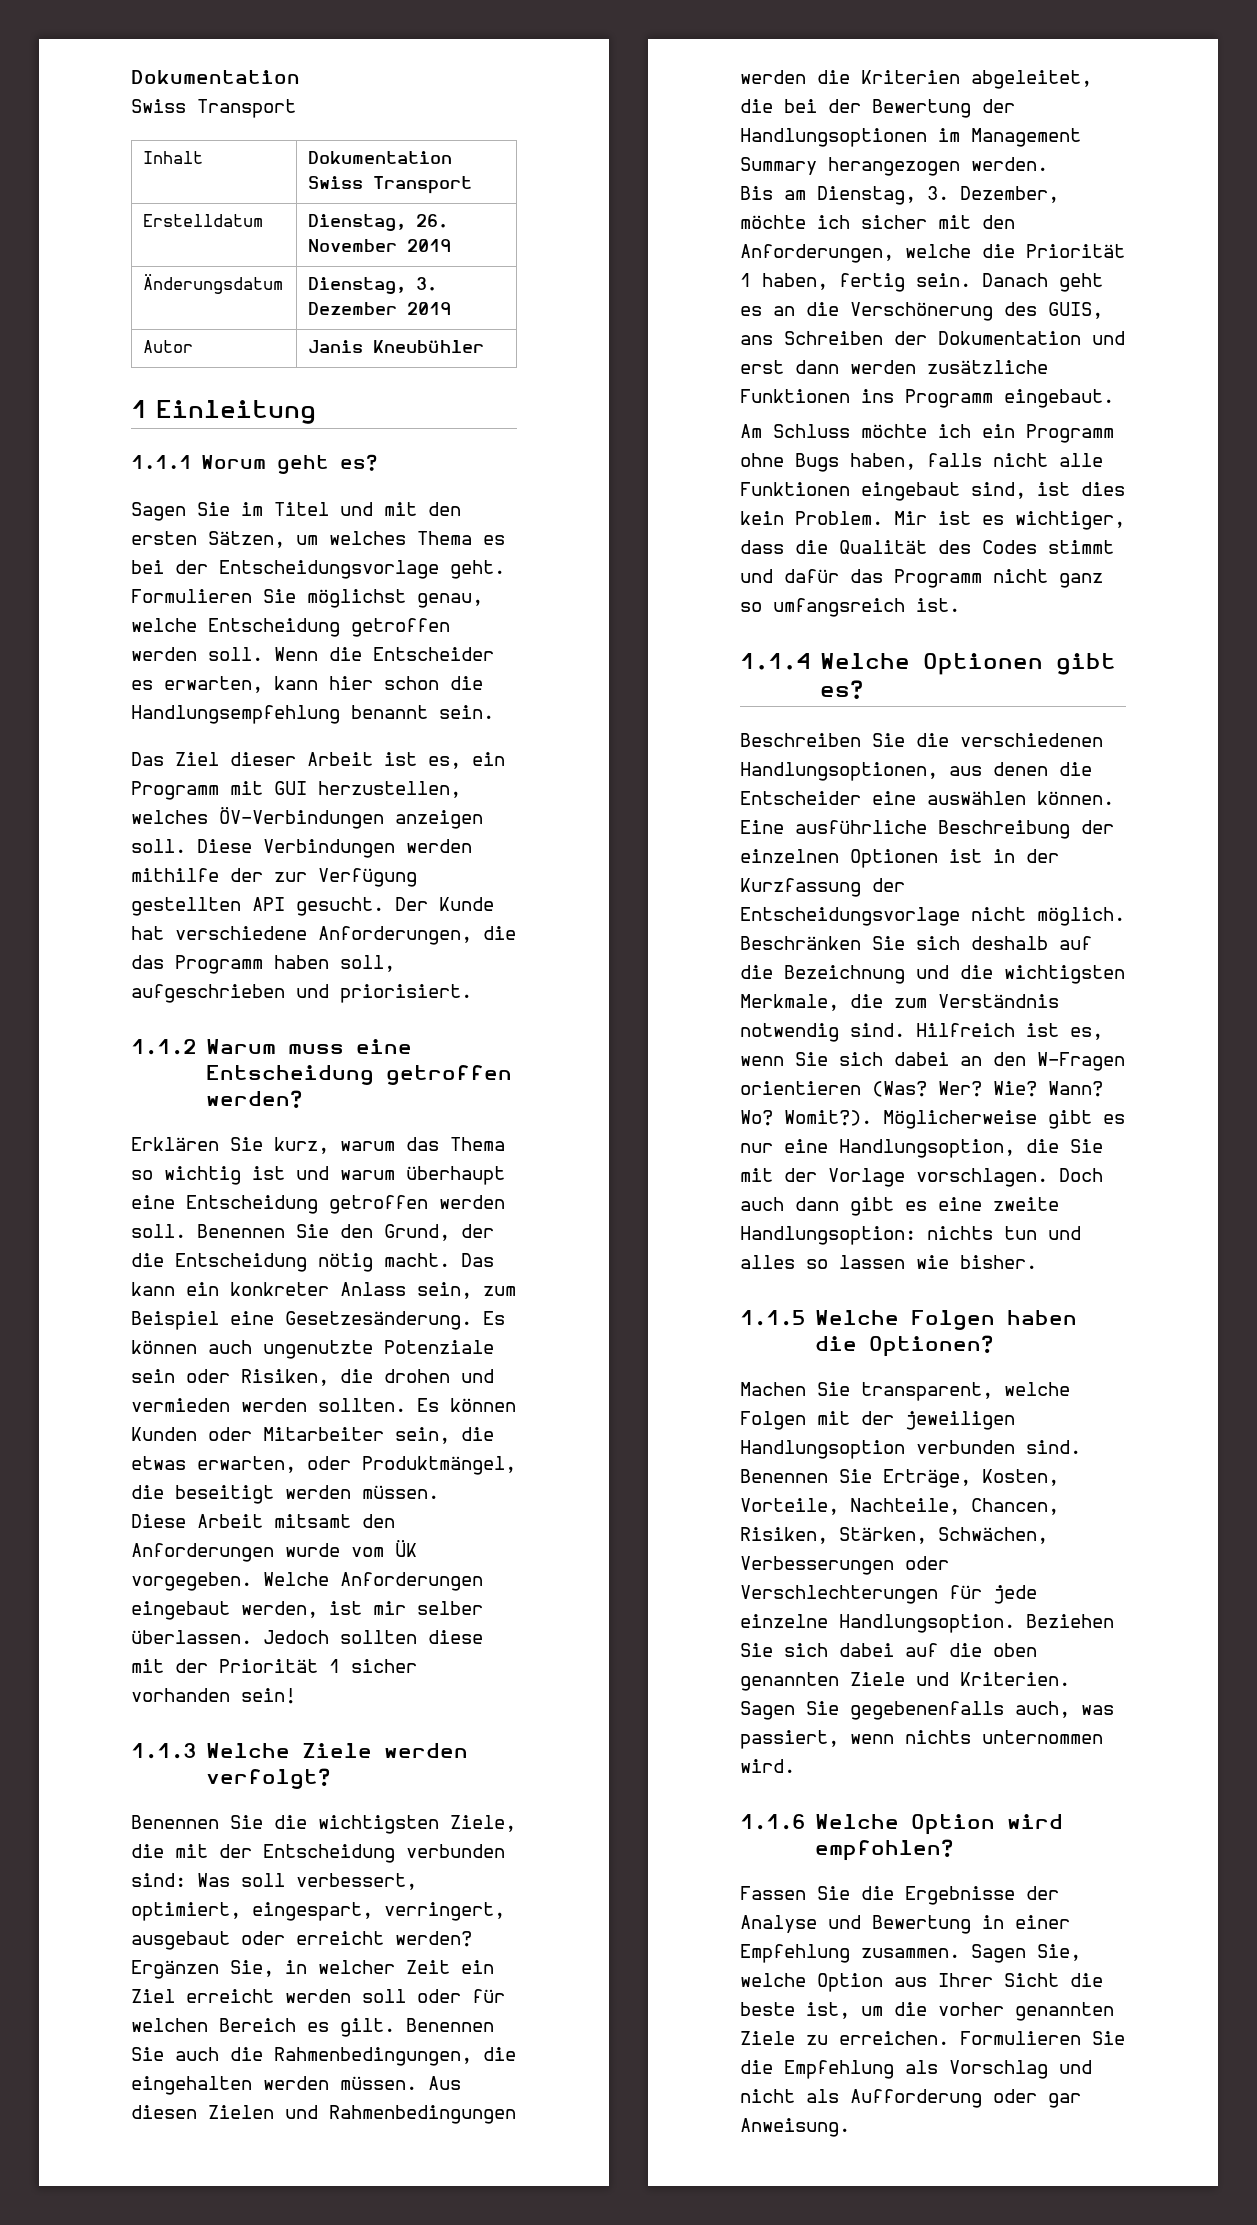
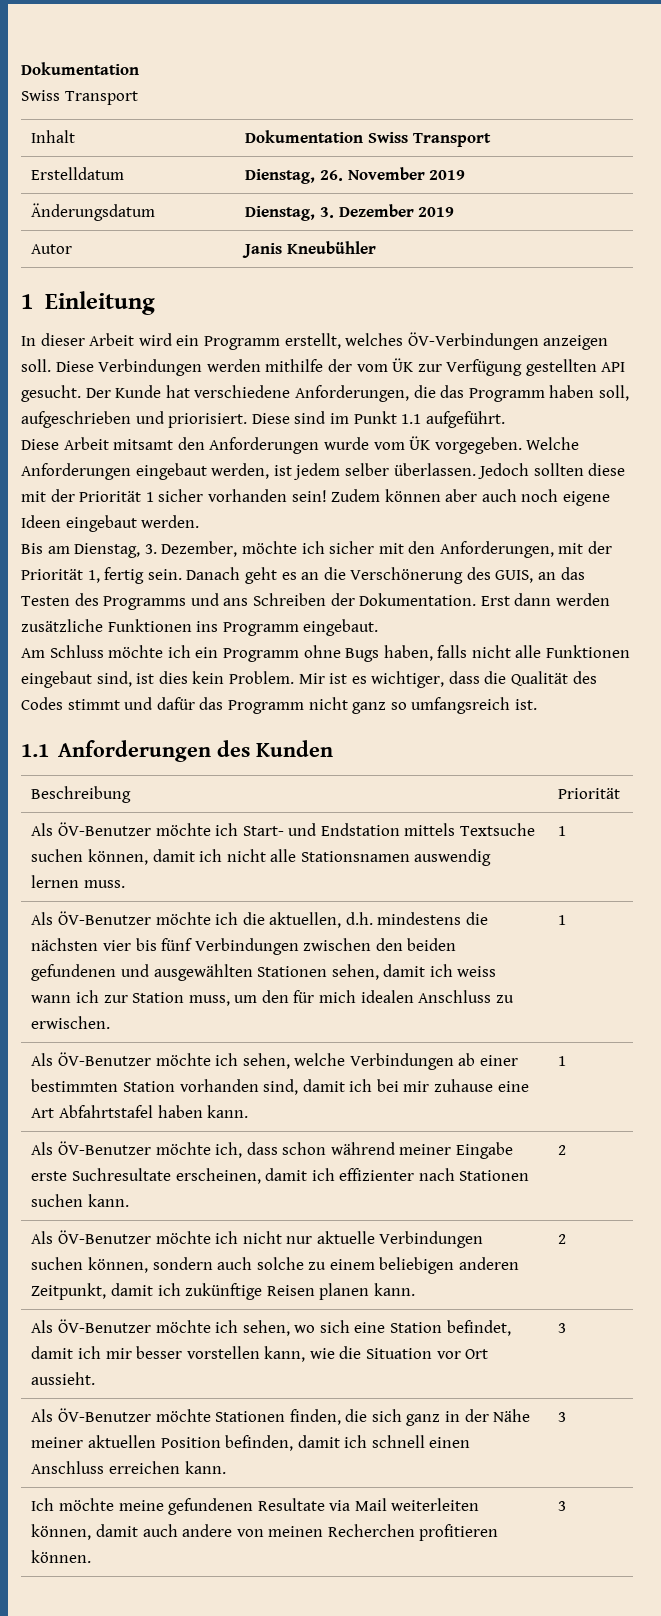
[131,454,378,474] [131,502,461,521] [131,531,505,548] [131,560,505,579] [131,589,483,608] [131,618,450,637] [131,647,494,661] [131,676,483,693] [131,705,494,724] [131,752,505,769] [131,781,461,800] 1.1.1 Worum geht es? // Sagen Sie im Titel und mit den ersten Sätzen, um welches Thema es bei der Entscheidungsvorlage geht. Formulieren Sie möglichst genau, welche Entscheidung getroffen werden soll. Wenn die Entscheider es erwarten, kann hier schon die Handlungsempfehlung benannt sein. // Das Ziel dieser Arbeit ist es, ein Programm mit GUI herzustellen, -> [21,333,341,350] In dieser Arbeit wird ein Programm erstellt,
(263, 875) none -> [356,358,414,372] vom ÜK
[131,1039,413,1055] [206,1065,513,1085] [206,1090,303,1108] [131,1137,505,1154] [131,1166,505,1185] [131,1195,505,1214] [131,1224,494,1241] [131,1253,494,1272] [131,1282,516,1299] [131,1311,505,1330] [131,1340,494,1359] [131,1369,494,1386] [131,1398,516,1412] [131,1427,494,1444] [131,1456,516,1475] [131,1485,439,1504] // 1.1.2 Warum muss eine Entscheidung getroffen werden? // Erklären Sie kurz, warum das Thema so wichtig ist und warum überhaupt eine Entscheidung getroffen werden soll. Benennen Sie den Grund, der die Entscheidung nötig macht. Das kann ein konkreter Anlass sein, zum Beispiel eine Gesetzesänderung. Es können auch ungenutzte Potenziale sein oder Risiken, die drohen und vermieden werden sollten. Es können Kunden oder Mitarbeiter sein, die etwas erwarten, oder Produktmängel, die beseitigt werden müssen. -> [251,411,505,428] Diese sind im Punkt 1.1 aufgeführt.
[373,1601,406,1615] mir -> [293,463,341,480] jedem
[131,1743,469,1759] [206,1768,331,1789] [131,1815,516,1834] [131,1844,505,1863] [131,1873,417,1890] [131,1902,505,1921] [131,1931,472,1950] [131,1960,494,1979] [131,1989,505,2003] [131,2018,494,2037] [131,2047,516,2066] [131,2076,461,2095] [131,2105,516,2124] [740,70,1092,89] [740,99,1015,118] [740,128,1081,147] [740,157,960,176] // 1.1.3 Welche Ziele werden verfolgt? // Benennen Sie die wichtigsten Ziele, die mit der Entscheidung verbunden sind: Was soll verbessert, optimiert, eingespart, verringert, ausgebaut oder erreicht werden? Ergänzen Sie, in welcher Zeit ein Ziel erreicht werden soll oder für welchen Bereich es gilt. Benennen Sie auch die Rahmenbedingungen, die eingehalten werden müssen. Aus diesen Zielen und Rahmenbedingungen werden die Kriterien abgeleitet, die bei der Bewertung der Handlungsoptionen im Management Summary herangezogen -> [331,489,611,506] [21,515,137,532] Zudem können aber auch noch eigene Ideen eingebaut
[905,244,1125,258] [740,273,828,290] welche die Priorität 1 haben, -> [558,541,613,554] [21,569,100,583] mit der Priorität 1,
[740,331,1125,345] [740,360,784,374] ans Schreiben der Dokumentation und erst -> [538,567,585,580] [21,593,510,610] an das Testen des Programms und ans Schreiben der Dokumentation. Erst
[740,653,1117,675] [820,680,864,699] [740,733,1103,747] [740,762,1092,781] [740,791,1114,805] [740,820,1114,839] [740,849,1059,868] [740,878,905,897] [740,907,1125,926] [740,936,1092,950] [740,965,1125,984] [740,994,1059,1011] [740,1023,1103,1042] [740,1052,1125,1071] [740,1081,1103,1097] [740,1110,1125,1129] [740,1139,1103,1158] [740,1168,1103,1187] [740,1197,1059,1216] [740,1226,1081,1245] [740,1255,1037,1269] [740,1310,1078,1330] [815,1335,994,1357] [740,1382,1070,1401] [740,1411,1015,1430] [740,1440,1081,1459] [740,1469,1059,1488] [740,1498,1059,1515] [740,1527,1048,1544] [740,1556,949,1575] [740,1585,1037,1604] [740,1614,1114,1633] [740,1643,1037,1657] [740,1672,1070,1691] [740,1701,1114,1720] [740,1730,1103,1749] [740,1759,795,1773] [740,1814,1064,1835] [815,1839,954,1861] [740,1886,1059,1905] [740,1915,1070,1934] [740,1944,1081,1963] [740,1973,1103,1992] [740,2002,1114,2021] [740,2031,1125,2045] [740,2060,1092,2079] [740,2089,1081,2108] [740,2118,850,2137] 1.1.4 Welche Optionen gibt es? // Beschreiben Sie die verschiedenen Handlungsoptionen, aus denen die Entscheider eine auswählen können. Eine ausführliche Beschreibung der einzelnen Optionen ist in der Kurzfassung der Entscheidungsvorlage nicht möglich. Beschränken Sie sich deshalb auf die Bezeichnung und die wichtigsten Merkmale, die zum Verständnis notwendig sind. Hilfreich ist es, wenn Sie sich dabei an den W-Fragen orientieren (Was? Wer? Wie? Wann? Wo? Womit?). Möglicherweise gibt es nur eine Handlungsoption, die Sie mit der Vorlage vorschlagen. Doch auch dann gibt es eine zweite Handlungsoption: nichts tun und alles so lassen wie bisher. // 1.1.5 Welche Folgen haben die Optionen? // Machen Sie transparent, welche Folgen mit der jeweiligen Handlungsoption verbunden sind. Benennen Sie Erträge, Kosten, Vorteile, Nachteile, Chancen, Risiken, Stärken, Schwächen, Verbesserungen oder Verschlechterungen für jede einzelne Handlungsoption. Beziehen Sie sich dabei auf die oben genannten Ziele und Kriterien. Sagen Sie gegebenenfalls auch, was passiert, wenn nichts unternommen wird. // 1.1.6 Welche Option wird empfohlen? // Fassen Sie die Ergebnisse der Analyse und Bewertung in einer Empfehlung zusammen. Sagen Sie, welche Option aus Ihrer Sicht die beste ist, um die vorher genannten Ziele zu erreichen. Formulieren Sie die Empfehlung als Vorschlag und nicht als Aufforderung oder gar Anweisung. -> [21,740,333,762] [31,786,132,803] [558,788,621,799] [31,822,536,836] [31,849,492,866] [31,875,125,888] [558,826,567,836] [31,911,489,928] [31,938,457,955] [31,964,497,981] [31,990,514,1006] [31,1016,111,1029] [558,915,567,925] [31,1052,519,1070] [31,1079,529,1095] [31,1105,249,1118] [558,1056,567,1066] [31,1141,514,1159] [31,1168,530,1184] [31,1194,129,1207] [558,1145,567,1155] [31,1230,484,1248] [31,1257,520,1274] [31,1283,415,1300] [558,1234,567,1244] [31,1319,511,1336] [31,1346,489,1362] [31,1372,96,1385] [558,1323,567,1333] [31,1408,531,1426] [31,1435,471,1451] [31,1461,226,1474] [558,1412,567,1422] [31,1498,480,1515] [31,1524,499,1541] [31,1550,92,1563] [558,1501,567,1511] 1.1 Anforderungen des Kunden // Beschreibung | Priorität // Als ÖV-Benutzer möchte ich Start- und Endstation mittels Textsuche suchen können, damit ich nicht alle Stationsnamen auswendig lernen muss. | 1 // Als ÖV-Benutzer möchte ich die aktuellen, d.h. mindestens die nächsten vier bis fünf Verbindungen zwischen den beiden gefundenen und ausgewählten Stationen sehen, damit ich weiss wann ich zur Station muss, um den für mich idealen Anschluss zu erwischen. | 1 // Als ÖV-Benutzer möchte ich sehen, welche Verbindungen ab einer bestimmten Station vorhanden sind, damit ich bei mir zuhause eine Art Abfahrtstafel haben kann. | 1 // Als ÖV-Benutzer möchte ich, dass schon während meiner Eingabe erste Suchresultate erscheinen, damit ich effizienter nach Stationen suchen kann. | 2 // Als ÖV-Benutzer möchte ich nicht nur aktuelle Verbindungen suchen können, sondern auch solche zu einem beliebigen anderen Zeitpunkt, damit ich zukünftige Reisen planen kann. | 2 // Als ÖV-Benutzer möchte ich sehen, wo sich eine Station befindet, damit ich mir besser vorstellen kann, wie die Situation vor Ort aussieht. | 3 // Als ÖV-Benutzer möchte Stationen finden, die sich ganz in der Nähe meiner aktuellen Position befinden, damit ich schnell einen Anschluss erreichen kann. | 3 // Ich möchte meine gefundenen Resultate via Mail weiterleiten können, damit auch andere von meinen Recherchen profitieren können. | 3

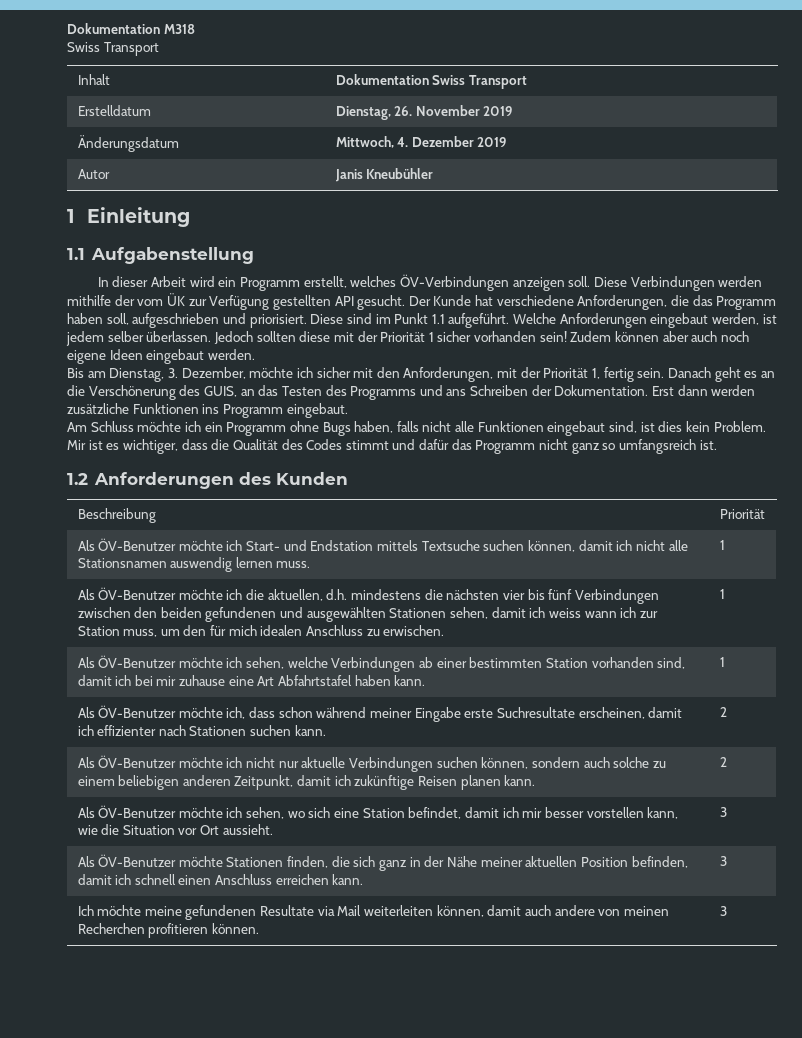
[21,62,139,75] Dokumentation -> [67,23,195,34] Dokumentation M318
[245,206,334,221] Dienstag, 3. -> [335,136,409,148] Mittwoch, 4.
(155, 303) none -> [67,247,254,264] // 1.1 Aufgabenstellung
[21,436,522,454] // Diese Arbeit mitsamt den Anforderungen wurde vom ÜK vorgegeben. -> (510, 320) none
[21,744,49,757] 1.1 -> [67,473,88,485] 1.2

